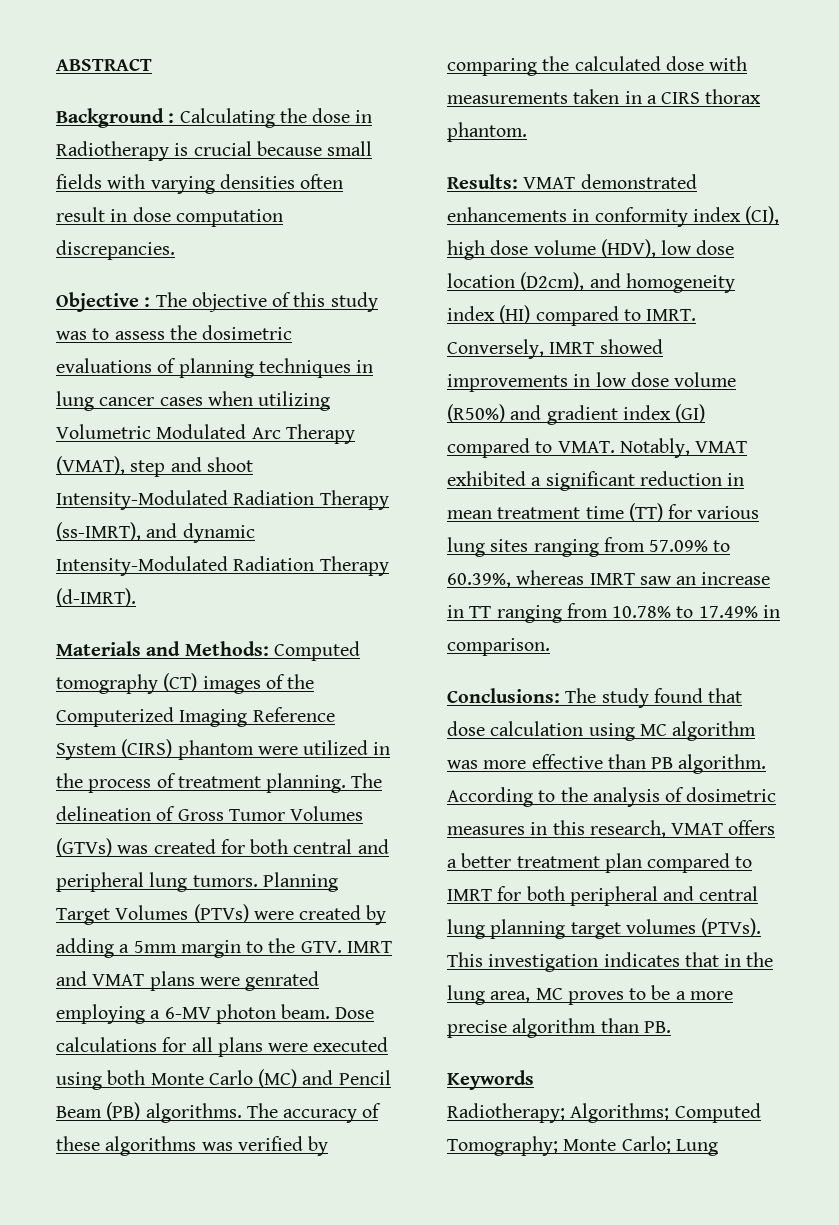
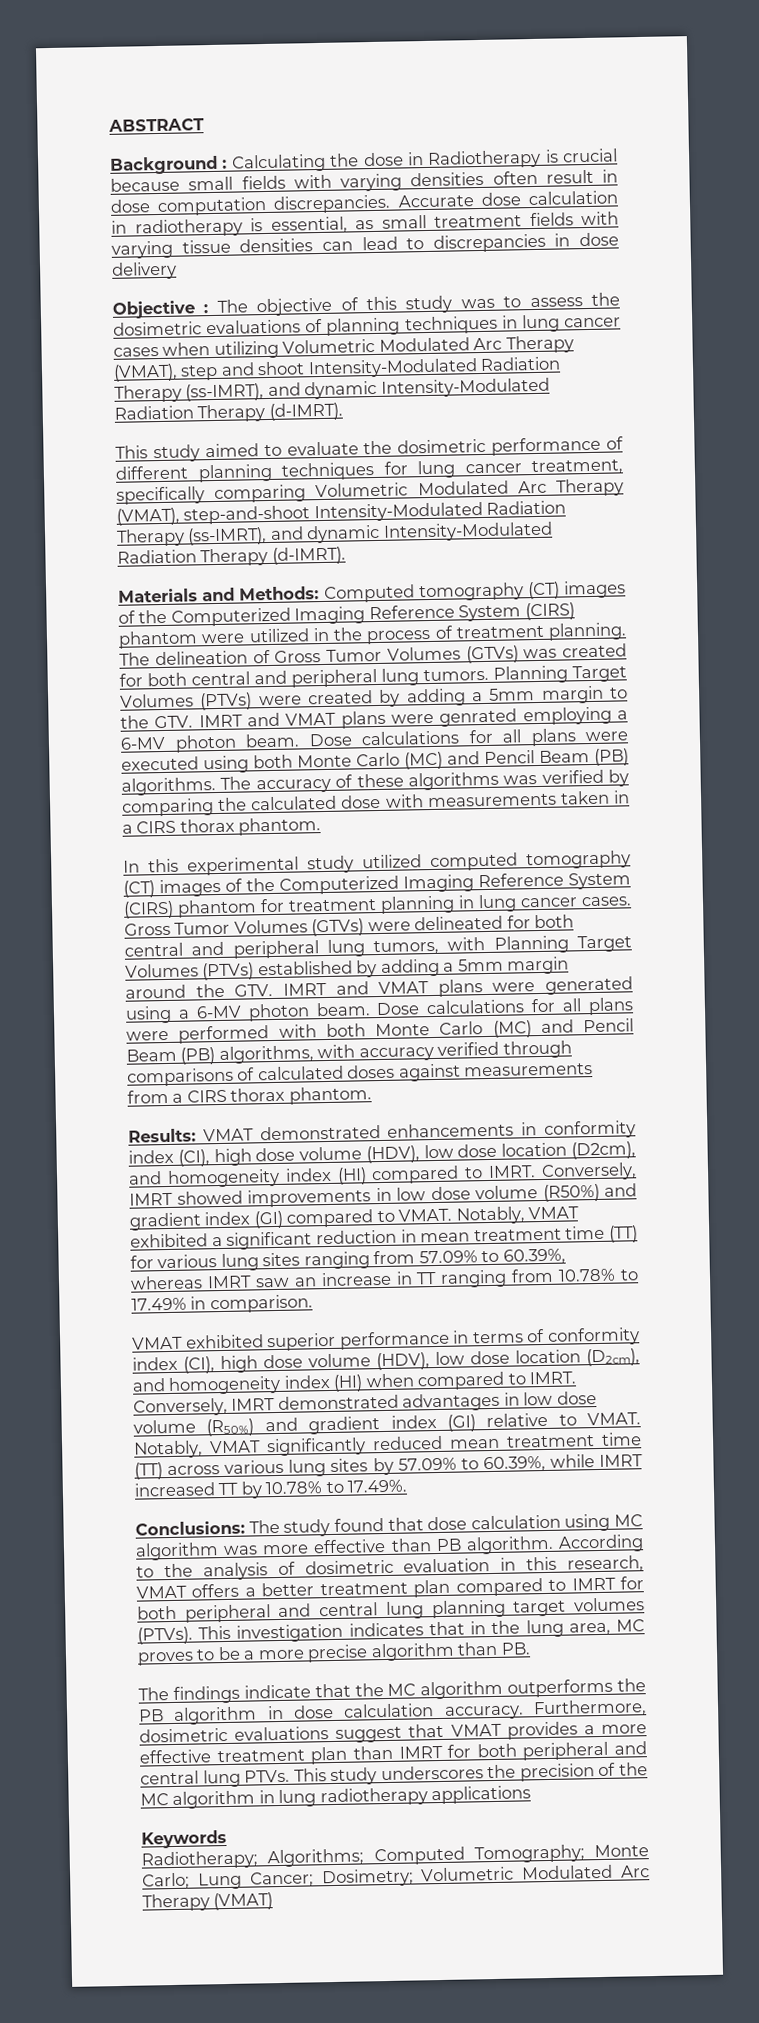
(175, 250) none -> [397,190,618,208] [111,211,619,238] [111,232,619,259] [111,261,177,280] Accurate dose calculation in radiotherapy is essential, as small treatment fields with varying tissue densities can lead to discrepancies in dose delivery
(136, 597) none -> [115,436,624,463] [115,459,623,483] [116,478,624,505] [116,500,567,526] [116,521,553,547] [117,546,346,567] // This study aimed to evaluate the dosimetric performance of different planning techniques for lung cancer treatment, specifically comparing Volumetric Modulated Arc Therapy (VMAT), step-and-shoot Intensity-Modulated Radiation Therapy (ss-IMRT), and dynamic Intensity-Modulated Radiation Therapy (d-IMRT).
(527, 132) none -> [123,850,631,876] [123,872,631,898] [123,894,632,919] [124,914,575,937] [124,935,632,959] [125,956,570,981] [125,976,633,999] [125,997,635,1024] [126,1018,634,1044] [126,1040,572,1065] [127,1063,594,1087] [127,1086,372,1105] // In this experimental study utilized computed tomography (CT) images of the Computerized Imaging Reference System (CIRS) phantom for treatment planning in lung cancer cases. Gross Tumor Volumes (GTVs) were delineated for both central and peripheral lung tumors, with Planning Target Volumes (PTVs) established by adding a 5mm margin around the GTV. IMRT and VMAT plans were generated using a 6-MV photon beam. Dose calculations for all plans were performed with both Monte Carlo (MC) and Pencil Beam (PB) algorithms, with accuracy verified through comparisons of calculated doses against measurements from a CIRS thorax phantom.
(550, 647) none -> [132,1327,640,1352] [132,1348,640,1374] [132,1371,577,1395] [133,1391,597,1417] [133,1412,641,1437] [133,1432,642,1459] [134,1454,644,1480] [134,1479,408,1499] // VMAT exhibited superior performance in terms of conformity index (CI), high dose volume (HDV), low dose location (D2cm), and homogeneity index (HI) when compared to IMRT. Conversely, IMRT demonstrated advantages in low dose volume (R50%) and gradient index (GI) relative to VMAT. Notably, VMAT significantly reduced mean treatment time (TT) across various lung sites by 57.09% to 60.39%, while IMRT increased TT by 10.78% to 17.49%.
[447,826,525,835] measures -> [403,1558,491,1573] evaluation
(671, 1027) none -> [138,1678,646,1704] [138,1699,647,1725] [139,1721,648,1743] [139,1741,647,1765] [140,1762,648,1788] [140,1785,532,1809] // The findings indicate that the MC algorithm outperforms the PB algorithm in dose calculation accuracy. Furthermore, dosimetric evaluations suggest that VMAT provides a more effective treatment plan than IMRT for both peripheral and central lung PTVs. This study underscores the precision of the MC algorithm in lung radiotherapy applications
(718, 1147) none -> [249,1864,650,1888] [142,1892,274,1912] Cancer; Dosimetry; Volumetric Modulated Arc Therapy (VMAT)

